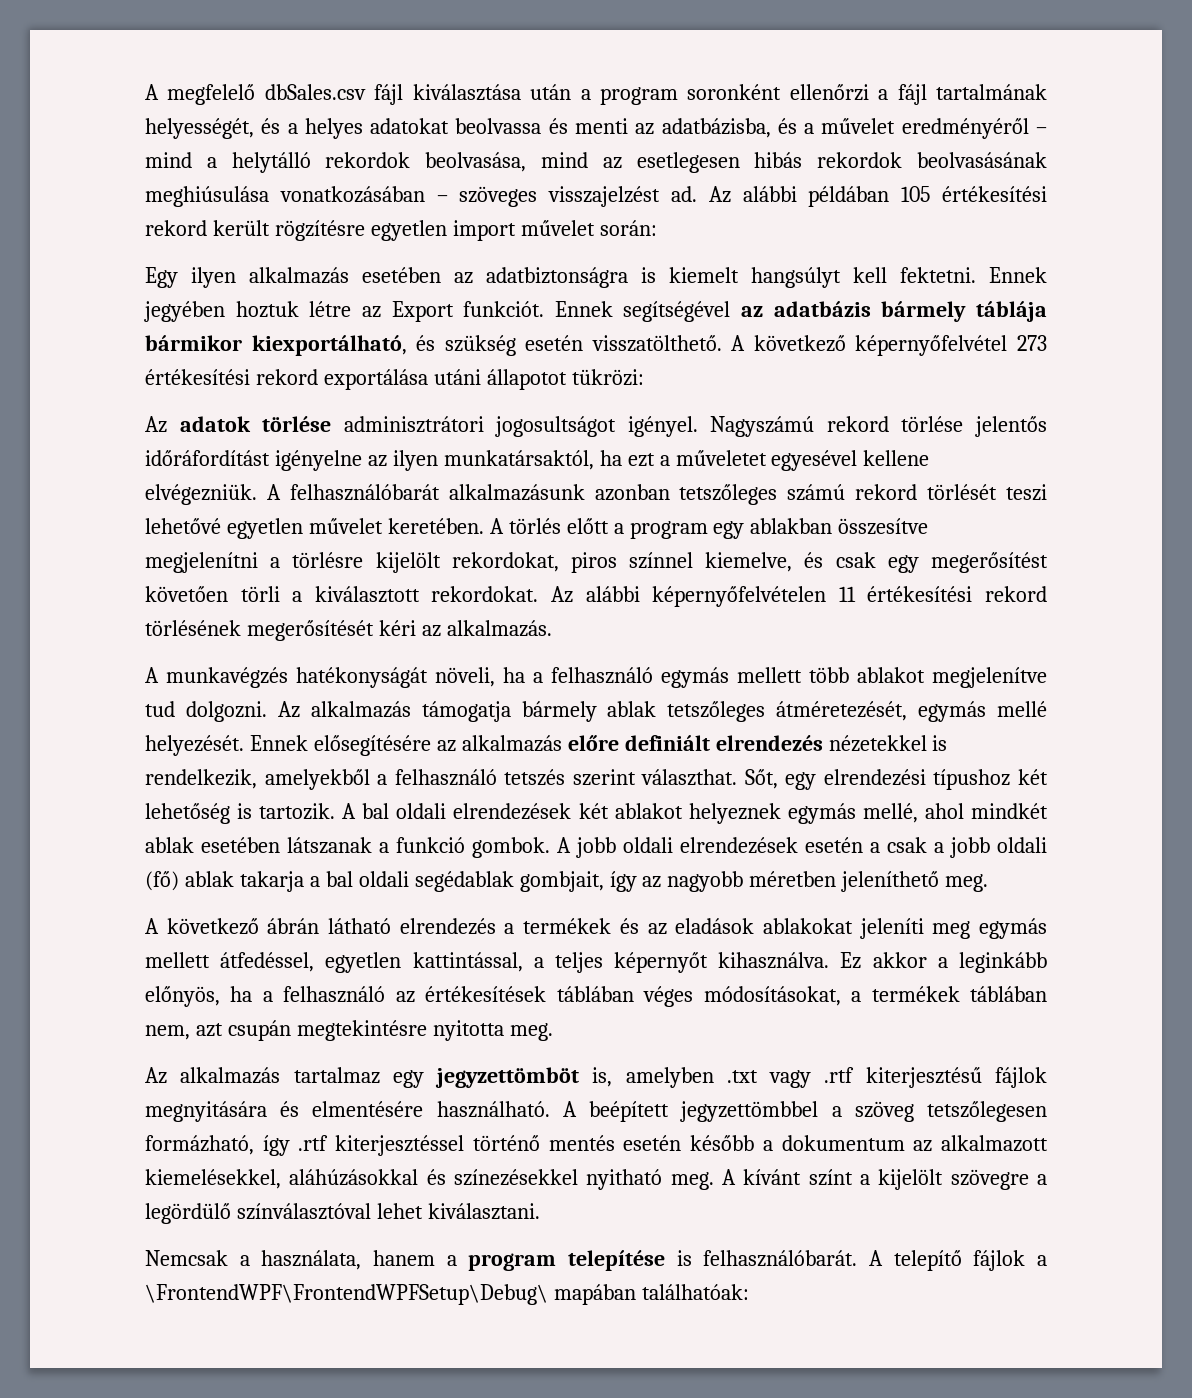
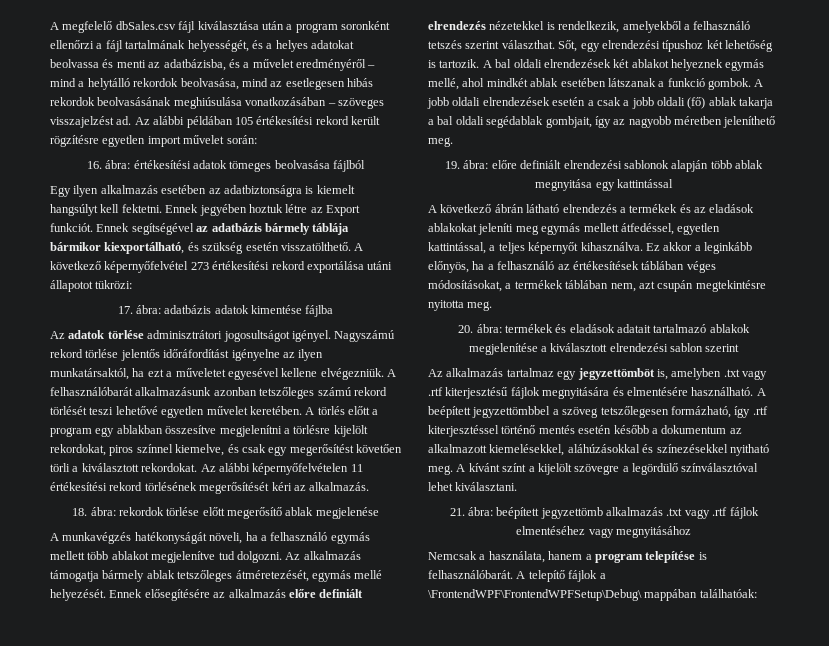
(657, 228) none -> [86,160,366,172] // 16. ábra: értékesítési adatok tömeges beolvasása fájlból
(644, 377) none -> [117,305,334,317] // 17. ábra: adatbázis adatok kimentése fájlba
(552, 628) none -> [72,507,379,519] // 18. ábra: rekordok törlése előtt megerősítő ablak megjelenése
(989, 883) none -> [445,160,763,172] [535,179,673,191] // 19. ábra: előre definiált elrendezési sablonok alapján több ablak megnyitása egy kattintással
(553, 1032) none -> [458,324,750,333] [468,343,740,355] // 20. ábra: termékek és eladások adatait tartalmazó ablakok megjelenítése a kiválasztott elrendezési sablon szerint
(540, 1211) none -> [449,507,759,519] [516,526,691,538] // 21. ábra: beépített jegyzettömb alkalmazás .txt vagy .rtf fájlok elmentéséhez vagy megnyitásához
[553,1284,636,1305] mapában -> [644,589,698,601] mappában

